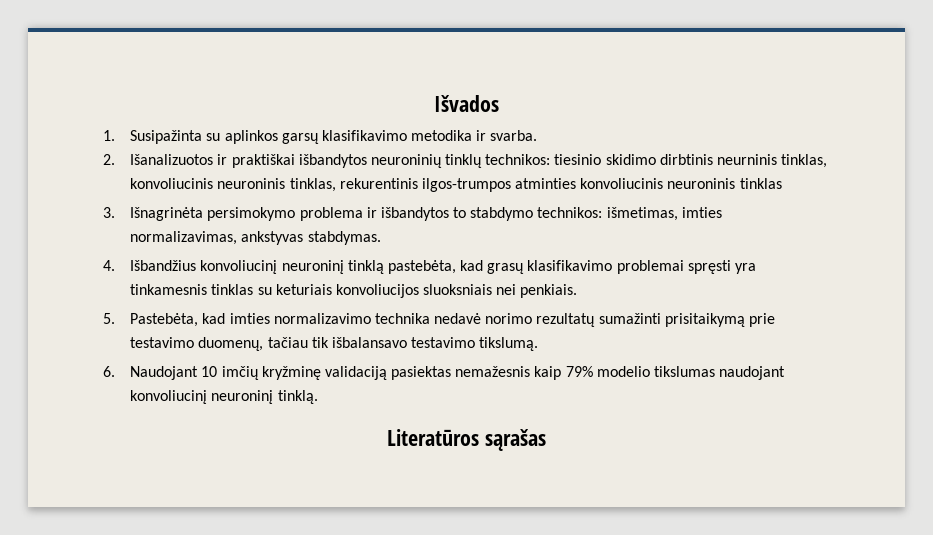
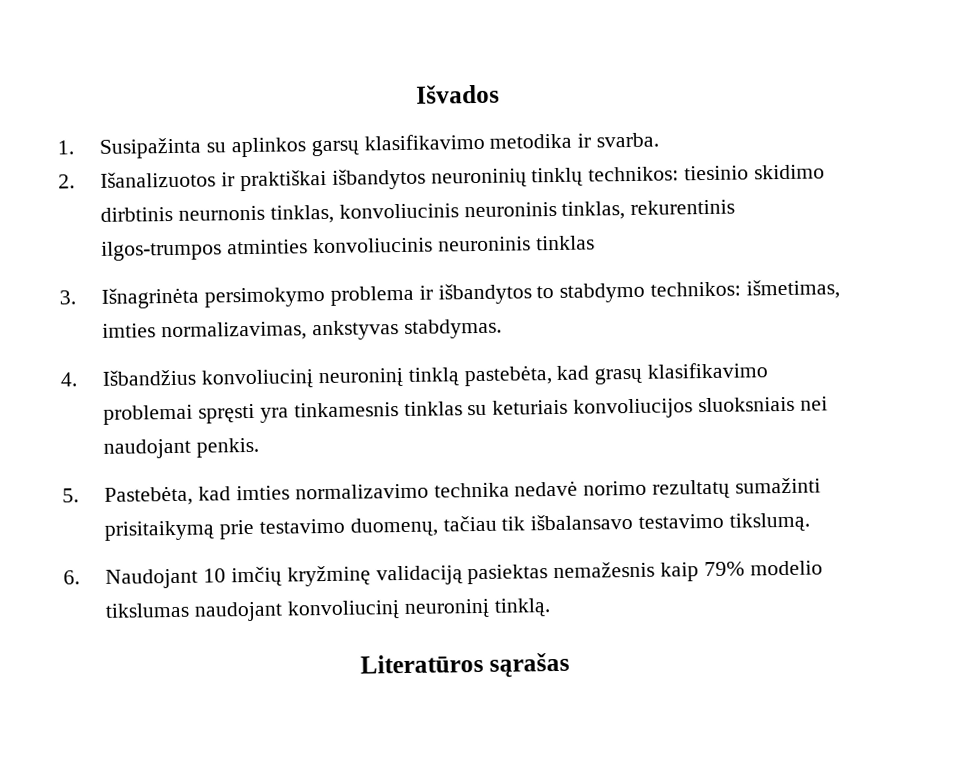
[716,154,777,165] neurninis -> [178,205,266,221] neurnonis
[520,284,578,298] penkiais. -> [103,437,260,459] naudojant penkis.

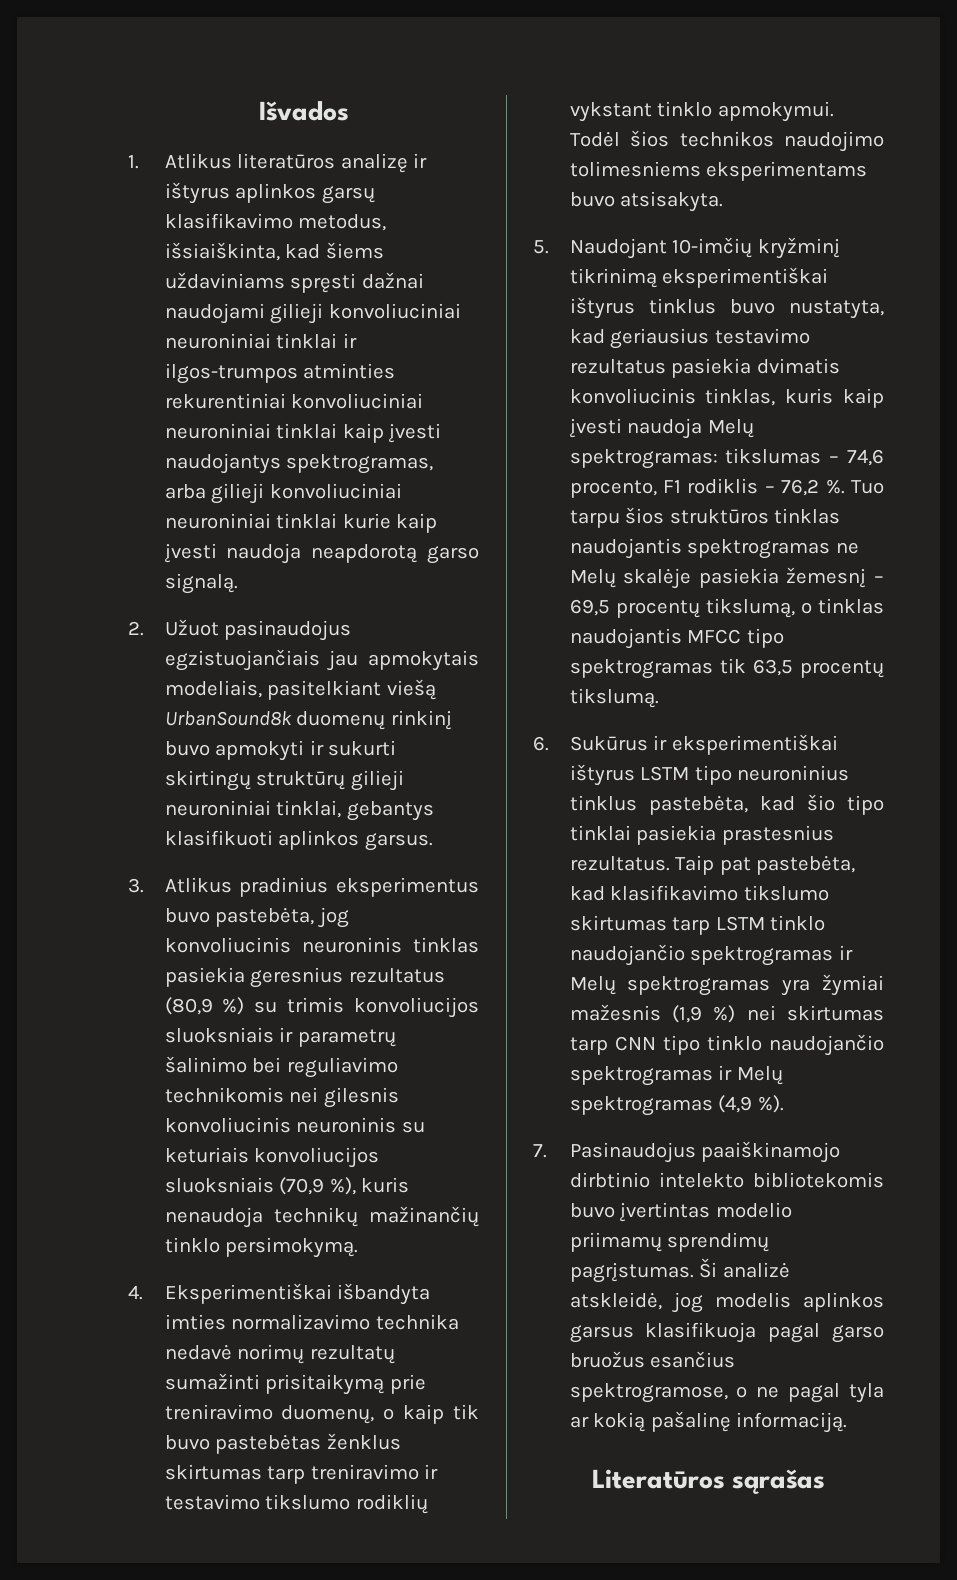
[99,132,659,159] [58,164,825,192] [100,199,736,224] [101,235,595,261] [59,279,840,309] [102,318,502,342] [60,362,768,389] [103,396,828,425] [103,437,260,459] [62,485,232,506] Susipažinta su aplinkos garsų klasifikavimo metodika ir svarba. // 2. Išanalizuotos ir praktiškai išbandytos neuroninių tinklų technikos: tiesinio skidimo dirbtinis neurnonis tinklas, konvoliucinis neuroninis tinklas, rekurentinis ilgos-trumpos atminties konvoliucinis neuroninis tinklas // 3. Išnagrinėta persimokymo problema ir išbandytos to stabdymo technikos: išmetimas, imties normalizavimas, ankstyvas stabdymas. // 4. Išbandžius konvoliucinį neuroninį tinklą pastebėta, kad grasų klasifikavimo problemai spręsti yra tinkamesnis tinklas su keturiais konvoliucijos sluoksniais nei naudojant penkis. // 5. Pastebėta, kad -> [164,153,428,173] [164,182,375,204] [164,213,387,231] [164,242,384,261] [164,272,424,293] [164,303,461,324] [164,333,357,349] [164,363,396,384] [164,393,424,409] [164,423,442,443] [164,453,434,474] [164,483,402,504] [164,513,438,533] [164,543,479,564] [164,573,238,594] [128,619,352,641] [164,649,479,671] [164,679,436,700] [164,710,452,730] [164,740,397,761] [164,770,404,791] [164,800,434,821] [164,830,433,851] [128,877,479,897] [164,907,349,928] [164,937,479,953] [164,967,445,988] [164,997,479,1018] [164,1027,396,1047] [164,1056,398,1078] [164,1087,399,1108] [164,1117,425,1133] [164,1147,380,1168] [164,1177,410,1195] [164,1206,479,1228] [164,1237,359,1258] [128,1283,431,1305] Atlikus literatūros analizę ir ištyrus aplinkos garsų klasifikavimo metodus, išsiaiškinta, kad šiems uždaviniams spręsti dažnai naudojami gilieji konvoliuciniai neuroniniai tinklai ir ilgos-trumpos atminties rekurentiniai konvoliuciniai neuroniniai tinklai kaip įvesti naudojantys spektrogramas, arba gilieji konvoliuciniai neuroniniai tinklai kurie kaip įvesti naudoja neapdorotą garso signalą. // 2. Užuot pasinaudojus egzistuojančiais jau apmokytais modeliais, pasitelkiant viešą UrbanSound8k duomenų rinkinį buvo apmokyti ir sukurti skirtingų struktūrų gilieji neuroniniai tinklai, gebantys klasifikuoti aplinkos garsus. // 3. Atlikus pradinius eksperimentus buvo pastebėta, jog konvoliucinis neuroninis tinklas pasiekia geresnius rezultatus (80,9 %) su trimis konvoliucijos sluoksniais ir parametrų šalinimo bei reguliavimo technikomis nei gilesnis konvoliucinis neuroninis su keturiais konvoliucijos sluoksniais (70,9 %), kuris nenaudoja technikų mažinančių tinklo persimokymą. // 4. Eksperimentiškai išbandyta
[583,480,648,496] norimo -> [237,1344,305,1364] norimų
[258,512,810,537] [63,560,823,589] [105,598,551,622] testavimo duomenų, tačiau tik išbalansavo testavimo tikslumą. // 6. Naudojant 10 imčių kryžminę validaciją pasiektas nemažesnis kaip 79% modelio tikslumas naudojant konvoliucinį neuroninį tinklą. -> [164,1404,480,1424] [164,1433,401,1454] [164,1464,439,1484] [164,1494,428,1514] [569,101,834,122] [569,130,884,152] [569,161,868,181] [569,191,724,212] [533,237,840,259] [569,267,829,288] [569,297,884,319] [569,328,810,349] [569,358,840,378] [569,388,884,408] [569,418,754,439] [569,448,884,469] [569,478,884,498] [569,507,841,528] [569,538,859,559] [569,567,884,589] [569,598,884,618] [569,628,784,649] [569,658,884,679] [569,688,659,708] [533,734,838,755] [569,764,850,786] [569,794,884,815] [569,825,834,845] [569,855,856,875] [569,885,829,901] [569,915,826,935] [569,944,853,966] [569,974,884,996] [569,1004,884,1023] [569,1034,884,1056] [569,1065,783,1086] [569,1095,784,1116] [533,1141,841,1163] [569,1172,884,1188] [569,1202,792,1222] [569,1232,770,1252] [569,1258,790,1283] [569,1292,884,1313] [569,1322,884,1343] [569,1351,736,1368] [569,1383,884,1403] [569,1411,848,1433] treniravimo duomenų, o kaip tik buvo pastebėtas ženklus skirtumas tarp treniravimo ir testavimo tikslumo rodiklių vykstant tinklo apmokymui. Todėl šios technikos naudojimo tolimesniems eksperimentams buvo atsisakyta. // 5. Naudojant 10-imčių kryžminį tikrinimą eksperimentiškai ištyrus tinklus buvo nustatyta, kad geriausius testavimo rezultatus pasiekia dvimatis konvoliucinis tinklas, kuris kaip įvesti naudoja Melų spektrogramas: tikslumas – 74,6 procento, F1 rodiklis – 76,2 %. Tuo tarpu šios struktūros tinklas naudojantis spektrogramas ne Melų skalėje pasiekia žemesnį – 69,5 procentų tikslumą, o tinklas naudojantis MFCC tipo spektrogramas tik 63,5 procentų tikslumą. // 6. Sukūrus ir eksperimentiškai ištyrus LSTM tipo neuroninius tinklus pastebėta, kad šio tipo tinklai pasiekia prastesnius rezultatus. Taip pat pastebėta, kad klasifikavimo tikslumo skirtumas tarp LSTM tinklo naudojančio spektrogramas ir Melų spektrogramas yra žymiai mažesnis (1,9 %) nei skirtumas tarp CNN tipo tinklo naudojančio spektrogramas ir Melų spektrogramas (4,9 %). // 7. Pasinaudojus paaiškinamojo dirbtinio intelekto bibliotekomis buvo įvertintas modelio priimamų sprendimų pagrįstumas. Ši analizė atskleidė, jog modelis aplinkos garsus klasifikuoja pagal garso bruožus esančius spektrogramose, o ne pagal tyla ar kokią pašalinę informaciją.

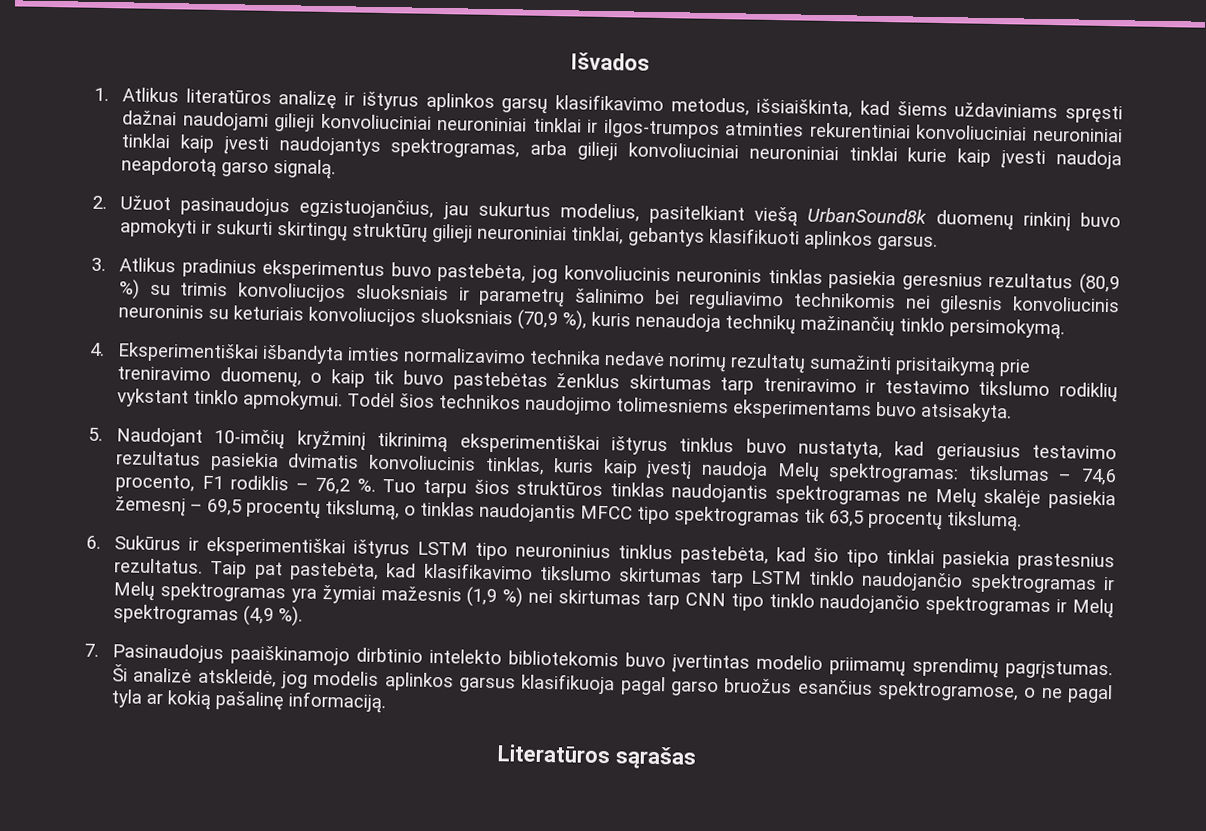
[164,649,479,671] [164,680,262,698] egzistuojančiais jau apmokytais modeliais, -> [299,198,640,222] egzistuojančius, jau sukurtus modelius,
[569,418,622,438] įvesti -> [646,460,693,480] įvestį

